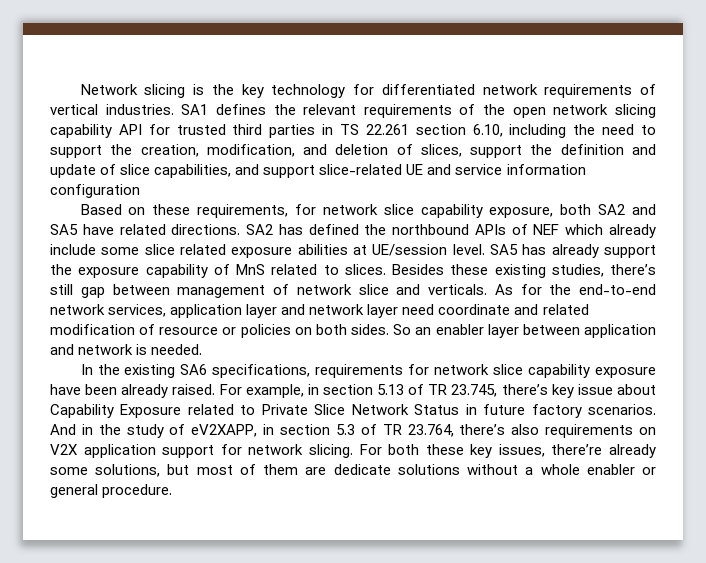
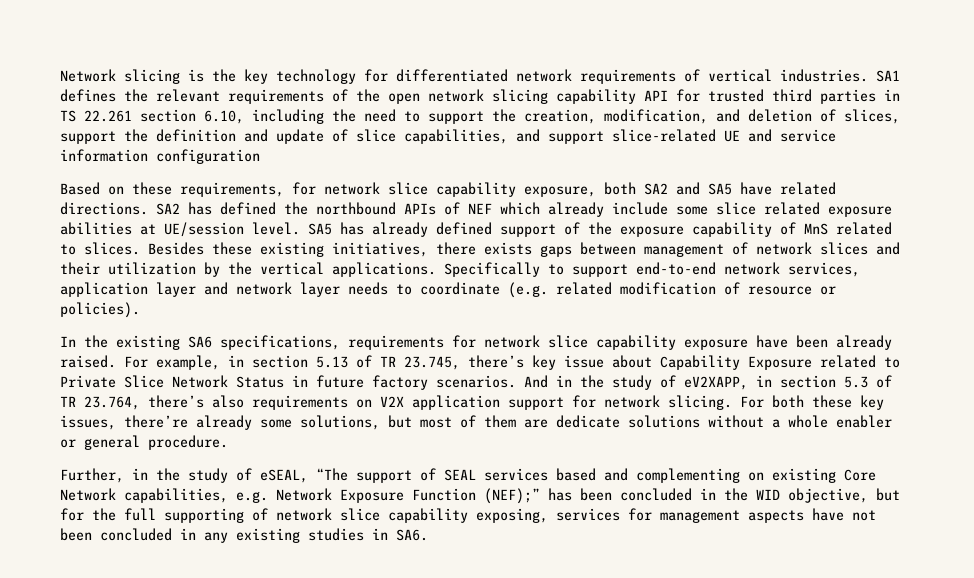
[603,245,656,258] support -> [436,222,580,237] defined support of
[551,264,656,277] [50,284,572,298] studies, there’s still gap between management of network slice and verticals. As for the -> [332,242,900,257] [60,262,628,277] initiatives, there exists gaps between management of network slices and their utilization by the vertical applications. Specifically to support
[402,304,539,315] need coordinate and -> [348,282,548,298] needs to coordinate (e.g.
[240,324,656,338] [50,344,203,355] policies on both sides. So an enabler layer between application and network is needed. -> [60,302,140,318] policies).
(173, 491) none -> [60,468,876,483] [60,488,900,504] [60,508,876,523] [60,528,428,543] // Further, in the study of eSEAL, “The support of SEAL services based and complementing on existing Core Network capabilities, e.g. Network Exposure Function (NEF);” has been concluded in the WID objective, but for the full supporting of network slice capability exposing, services for management aspects have not been concluded in any existing studies in SA6.

